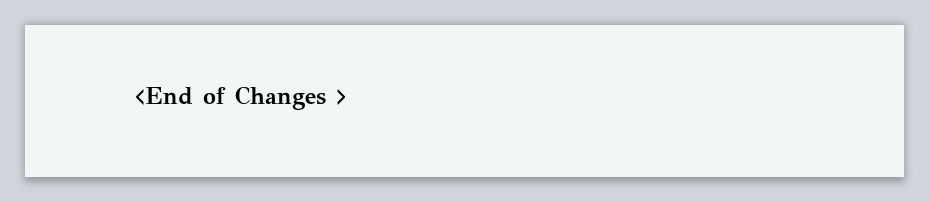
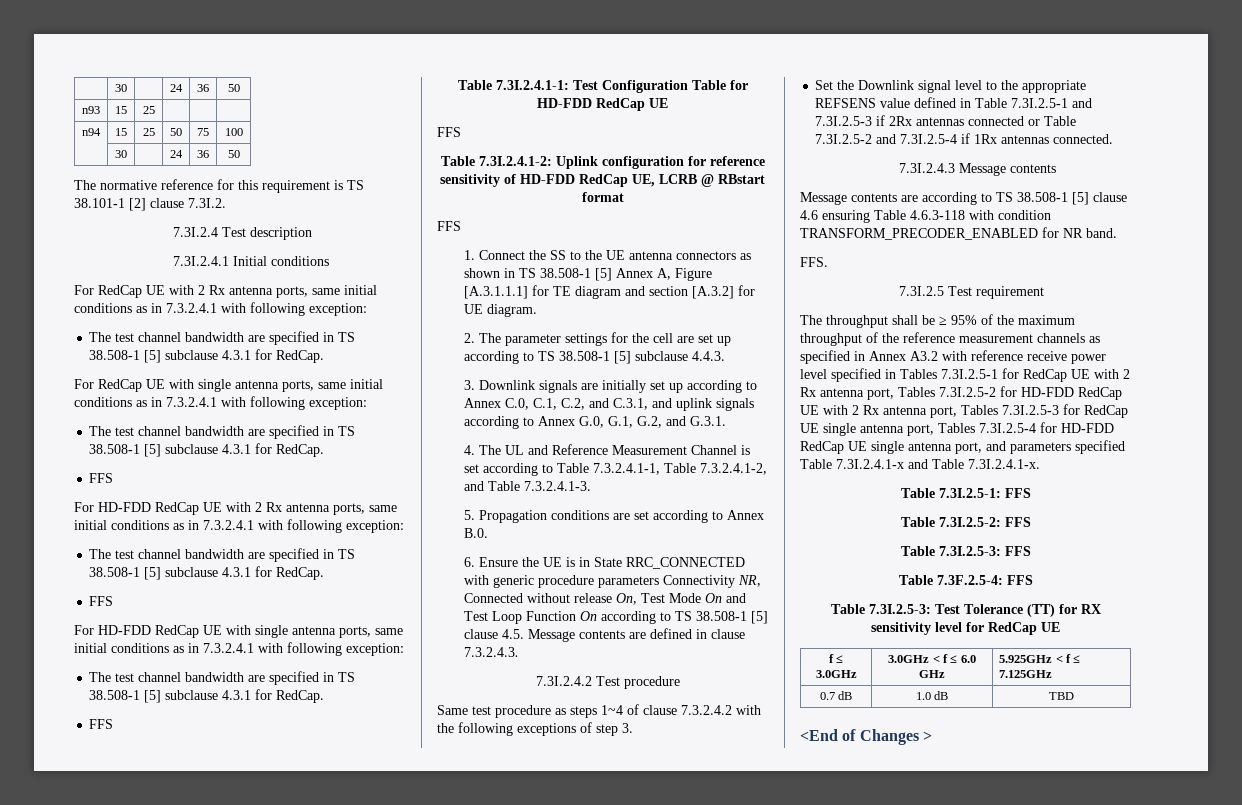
(133, 96) none -> [115,84,127,92] [170,84,183,92] [197,84,209,92] [227,84,240,92] [82,106,100,114] [115,106,127,114] [142,106,155,114] [82,128,101,136] [115,128,127,136] [142,128,155,136] [170,128,182,136] [197,128,209,136] [224,128,243,136] [115,150,127,158] [170,150,183,158] [197,150,209,158] [227,150,240,158] [74,179,364,193] [74,198,226,211] [173,227,313,240] [173,256,330,266] [74,285,377,298] [74,302,367,316] [89,331,356,345] [89,349,325,363] [74,379,383,392] [74,396,367,410] [89,425,356,439] [89,443,325,457] [89,473,114,483] [74,502,397,515] [74,519,404,533] [89,548,356,562] [89,566,325,580] [89,596,114,606] [74,625,403,638] [74,642,404,656] [89,671,356,685] [89,689,325,703] [89,719,114,729] [457,80,748,93] [537,98,668,111] [437,127,461,137] [440,156,765,169] [440,174,765,187] [581,192,624,202] [437,221,461,231] [463,250,751,260] [463,268,712,281] [463,285,755,299] [463,304,537,317] [463,332,731,346] [463,351,725,364] [463,380,757,393] [463,398,754,411] [463,416,726,429] [463,444,750,455] [463,463,767,476] [463,481,591,491] [463,510,764,523] [463,528,488,538] [463,557,745,569] [463,575,761,588] [463,593,746,605] [463,611,768,624] [463,628,745,642] [463,647,519,657] [536,676,681,689] [437,704,761,718] [437,722,633,736] [815,80,1087,93] [815,97,1093,108] [815,115,1077,126] [815,133,1114,144] [899,163,1057,176] [800,192,1127,205] [800,210,1051,223] [800,227,1117,240] [800,257,828,267] [899,286,1045,299] [800,314,1075,328] [800,332,1100,346] [800,350,1106,364] [800,368,1130,382] [800,386,1122,400] [800,404,1128,418] [800,422,1114,436] [800,440,1125,454] [800,459,1040,469] [900,488,1031,498] [900,517,1031,527] [900,546,1031,556] [898,575,1033,585] [830,604,1101,617] [871,622,1060,635] [828,654,844,663] [815,670,857,678] [888,654,976,663] [919,670,945,678] [999,654,1081,663] [999,670,1053,678] [819,691,853,700] [915,691,949,700] [1049,692,1074,700] | 30 | | 24 | 36 | 50 // n93 | 15 | 25 | | | // n94 | 15 | 25 | 50 | 75 | 100 // | 30 | | 24 | 36 | 50 // The normative reference for this requirement is TS 38.101-1 [2] clause 7.3I.2. // 7.3I.2.4 Test description // 7.3I.2.4.1 Initial conditions // For RedCap UE with 2 Rx antenna ports, same initial conditions as in 7.3.2.4.1 with following exception: // The test channel bandwidth are specified in TS 38.508-1 [5] subclause 4.3.1 for RedCap. // For RedCap UE with single antenna ports, same initial conditions as in 7.3.2.4.1 with following exception: // The test channel bandwidth are specified in TS 38.508-1 [5] subclause 4.3.1 for RedCap. // FFS // For HD-FDD RedCap UE with 2 Rx antenna ports, same initial conditions as in 7.3.2.4.1 with following exception: // The test channel bandwidth are specified in TS 38.508-1 [5] subclause 4.3.1 for RedCap. // FFS // For HD-FDD RedCap UE with single antenna ports, same initial conditions as in 7.3.2.4.1 with following exception: // The test channel bandwidth are specified in TS 38.508-1 [5] subclause 4.3.1 for RedCap. // FFS // Table 7.3I.2.4.1-1: Test Configuration Table for HD-FDD RedCap UE // FFS // Table 7.3I.2.4.1-2: Uplink configuration for reference sensitivity of HD-FDD RedCap UE, LCRB @ RBstart format // FFS // 1. Connect the SS to the UE antenna connectors as shown in TS 38.508-1 [5] Annex A, Figure [A.3.1.1.1] for TE diagram and section [A.3.2] for UE diagram. // 2. The parameter settings for the cell are set up according to TS 38.508-1 [5] subclause 4.4.3. // 3. Downlink signals are initially set up according to Annex C.0, C.1, C.2, and C.3.1, and uplink signals according to Annex G.0, G.1, G.2, and G.3.1. // 4. The UL and Reference Measurement Channel is set according to Table 7.3.2.4.1-1, Table 7.3.2.4.1-2, and Table 7.3.2.4.1-3. // 5. Propagation conditions are set according to Annex B.0. // 6. Ensure the UE is in State RRC_CONNECTED with generic procedure parameters Connectivity NR, Connected without release On, Test Mode On and Test Loop Function On according to TS 38.508-1 [5] clause 4.5. Message contents are defined in clause 7.3.2.4.3. // 7.3I.2.4.2 Test procedure // Same test procedure as steps 1~4 of clause 7.3.2.4.2 with the following exceptions of step 3. // Set the Downlink signal level to the appropriate REFSENS value defined in Table 7.3I.2.5-1 and 7.3I.2.5-3 if 2Rx antennas connected or Table 7.3I.2.5-2 and 7.3I.2.5-4 if 1Rx antennas connected. // 7.3I.2.4.3 Message contents // Message contents are according to TS 38.508-1 [5] clause 4.6 ensuring Table 4.6.3-118 with condition TRANSFORM_PRECODER_ENABLED for NR band. // FFS. // 7.3I.2.5 Test requirement // The throughput shall be ≥ 95% of the maximum throughput of the reference measurement channels as specified in Annex A3.2 with reference receive power level specified in Tables 7.3I.2.5-1 for RedCap UE with 2 Rx antenna port, Tables 7.3I.2.5-2 for HD-FDD RedCap UE with 2 Rx antenna port, Tables 7.3I.2.5-3 for RedCap UE single antenna port, Tables 7.3I.2.5-4 for HD-FDD RedCap UE single antenna port, and parameters specified Table 7.3I.2.4.1-x and Table 7.3I.2.4.1-x. // Table 7.3I.2.5-1: FFS // Table 7.3I.2.5-2: FFS // Table 7.3I.2.5-3: FFS // Table 7.3F.2.5-4: FFS // Table 7.3I.2.5-3: Test Tolerance (TT) for RX sensitivity level for RedCap UE // f ≤ 3.0GHz | 3.0GHz < f ≤ 6.0 GHz | 5.925GHz < f ≤ 7.125GHz // 0.7 dB | 1.0 dB | TBD //

